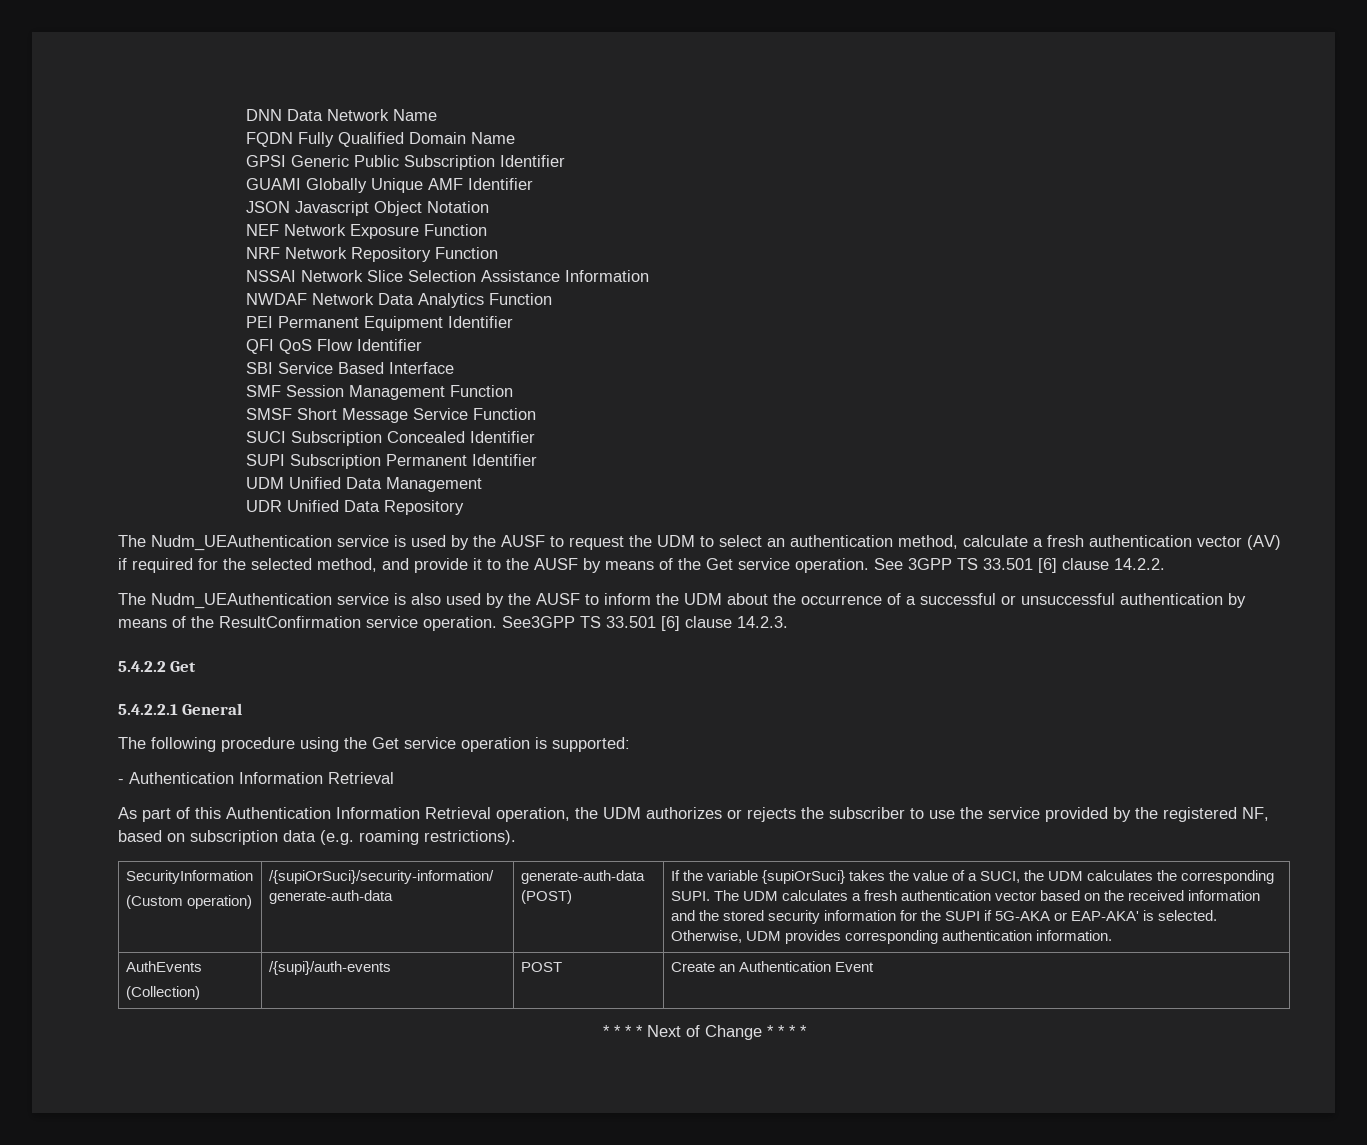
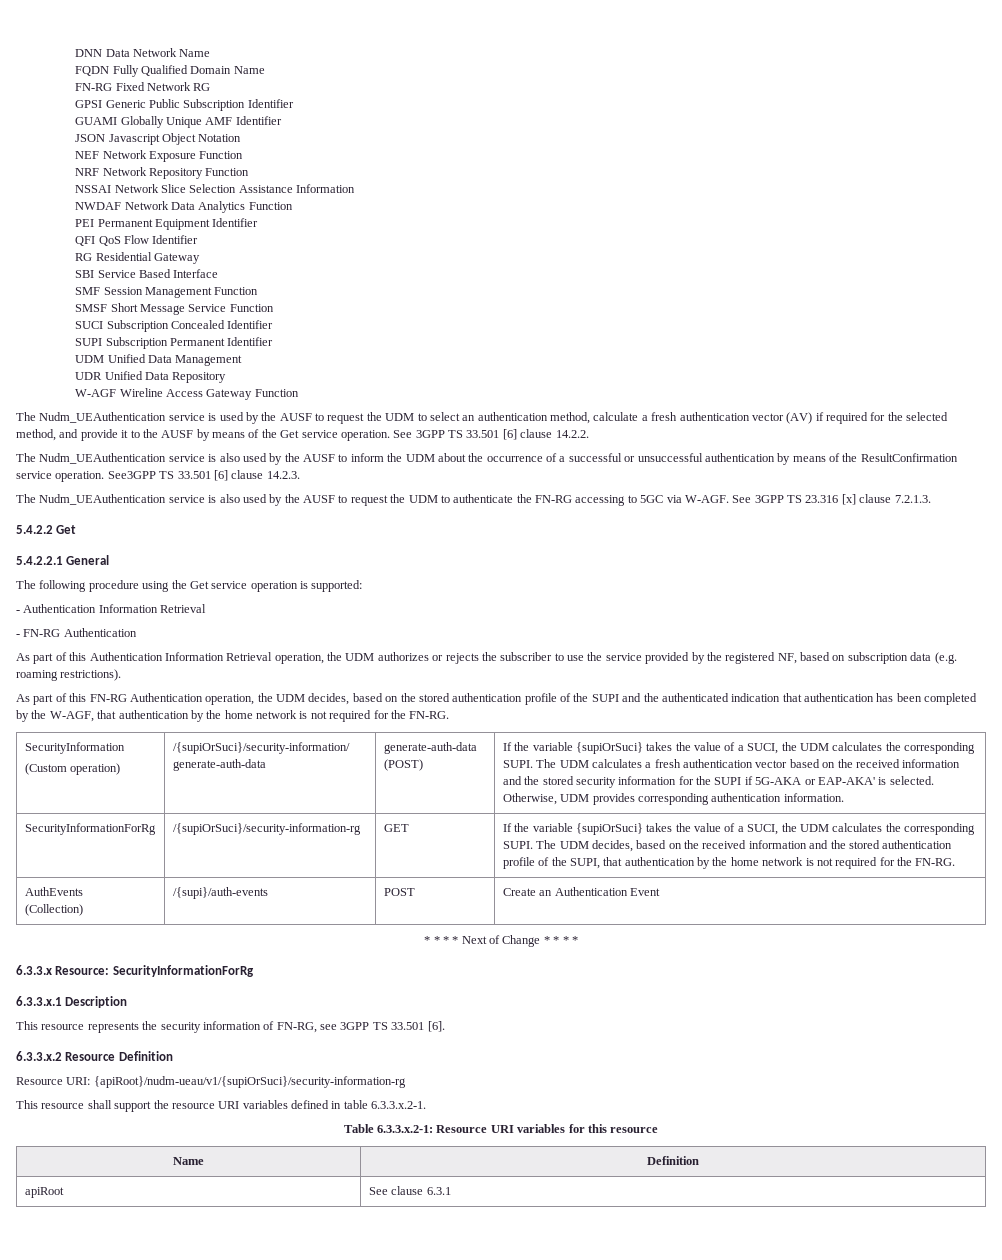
(515, 138) none -> [75,82,211,91] // FN-RG Fixed Network RG
(422, 345) none -> [75,252,200,264] // RG Residential Gateway
(464, 507) none -> [75,388,299,400] // W-AGF Wireline Access Gateway Function
(788, 622) none -> [16,494,931,506] // The Nudm_UEAuthentication service is also used by the AUSF to request the UDM to authenticate the FN-RG accessing to 5GC via W-AGF. See 3GPP TS 23.316 [x] clause 7.2.1.3.
(394, 778) none -> [16,628,137,637] // - FN-RG Authentication
(516, 837) none -> [16,693,978,705] [16,710,450,722] // As part of this FN-RG Authentication operation, the UDM decides, based on the stored authentication profile of the SUPI and the authenticated indication that authentication has been completed by the W-AGF, that authentication by the home network is not required for the FN-RG.
(1112, 935) none -> [24,823,156,835] [172,823,361,835] [383,824,409,832] [502,823,976,835] [502,840,953,852] [502,857,956,869] // SecurityInformationForRg | /{supiOrSuci}/security-information-rg | GET | If the variable {supiOrSuci} takes the value of a SUCI, the UDM calculates the corresponding SUPI. The UDM decides, based on the received information and the stored authentication profile of the SUPI, that authentication by the home network is not required for the FN-RG.
(807, 1031) none -> [16,965,254,977] [16,996,128,1008] [16,1021,445,1033] [16,1051,173,1061] [16,1076,406,1088] [16,1100,427,1112] [343,1124,659,1133] [173,1157,204,1165] [647,1156,699,1165] [24,1187,64,1198] [368,1186,451,1195] // 6.3.3.x Resource: SecurityInformationForRg // 6.3.3.x.1 Description // This resource represents the security information of FN-RG, see 3GPP TS 33.501 [6]. // 6.3.3.x.2 Resource Definition // Resource URI: {apiRoot}/nudm-ueau/v1/{supiOrSuci}/security-information-rg // This resource shall support the resource URI variables defined in table 6.3.3.x.2-1. // Table 6.3.3.x.2-1: Resource URI variables for this resource // Name | Definition // apiRoot | See clause 6.3.1

